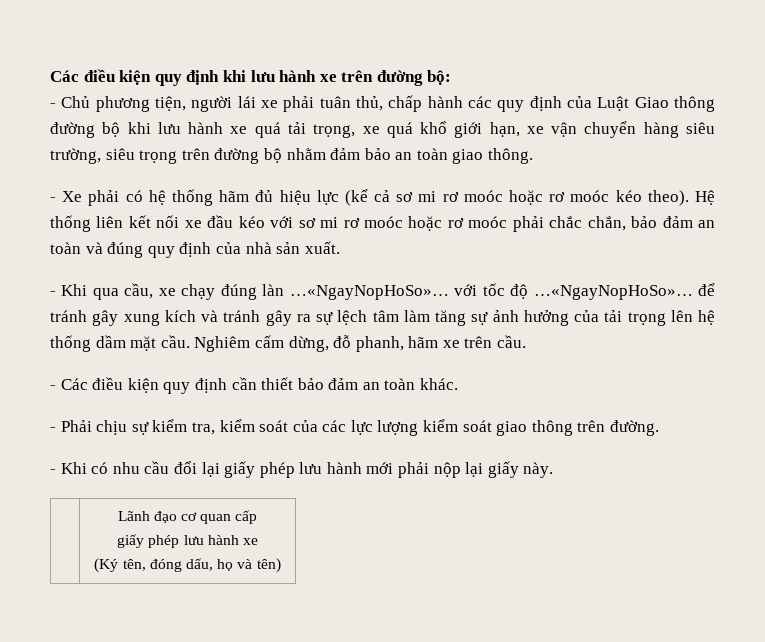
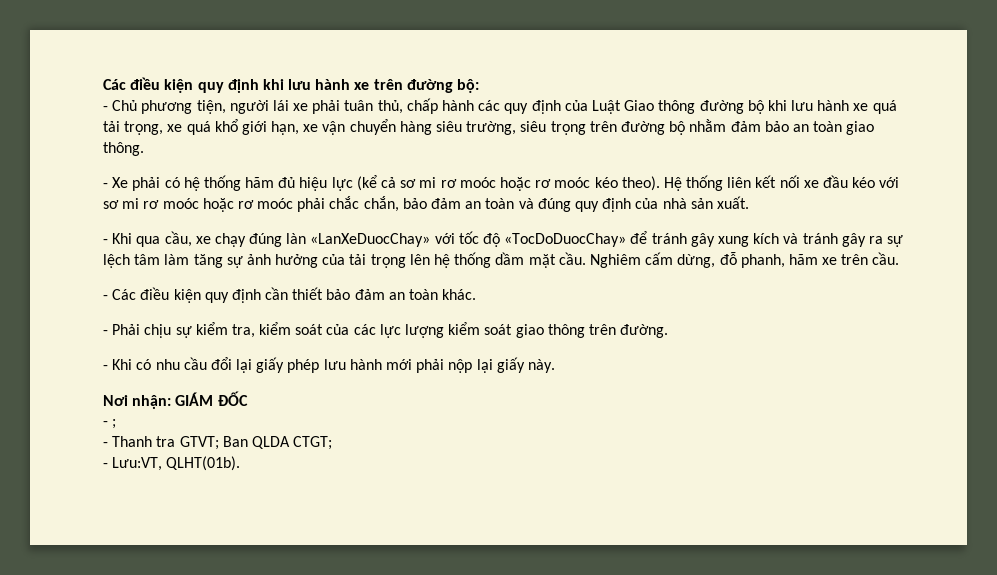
[289,285,449,300] …«NgayNopHoSo»… -> [310,233,431,247] «LanXeDuocChay»
[533,285,693,300] …«NgayNopHoSo»… -> [504,233,627,247] «TocDoDuocChay»
[117,510,258,524] [117,534,258,548] [94,558,281,573] // | Lãnh đạo cơ quan cấp // giấy phép lưu hành xe // (Ký tên, đóng dấu, họ và tên) -> [103,391,248,409] [103,419,117,429] [103,436,333,450] [103,456,241,471] // Nơi nhận: GIÁM ĐỐC // - ; // - Thanh tra GTVT; Ban QLDA CTGT; // - Lưu:VT, QLHT(01b).

